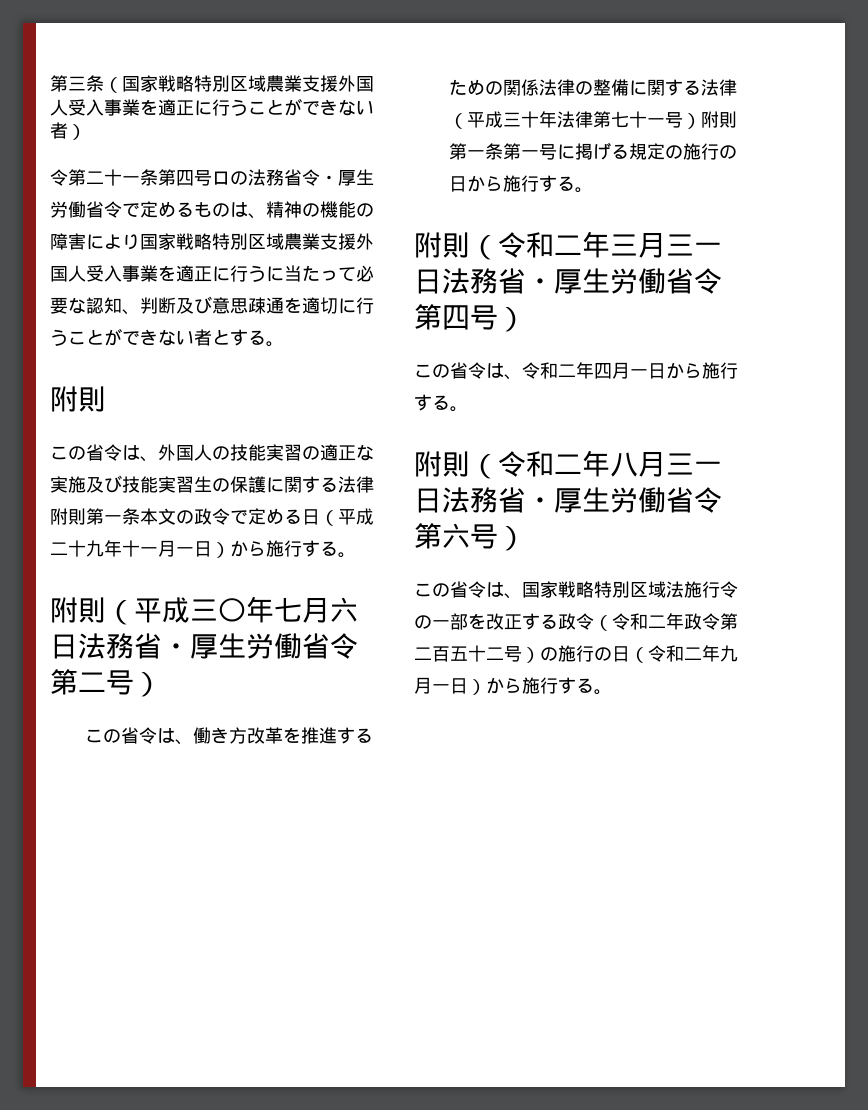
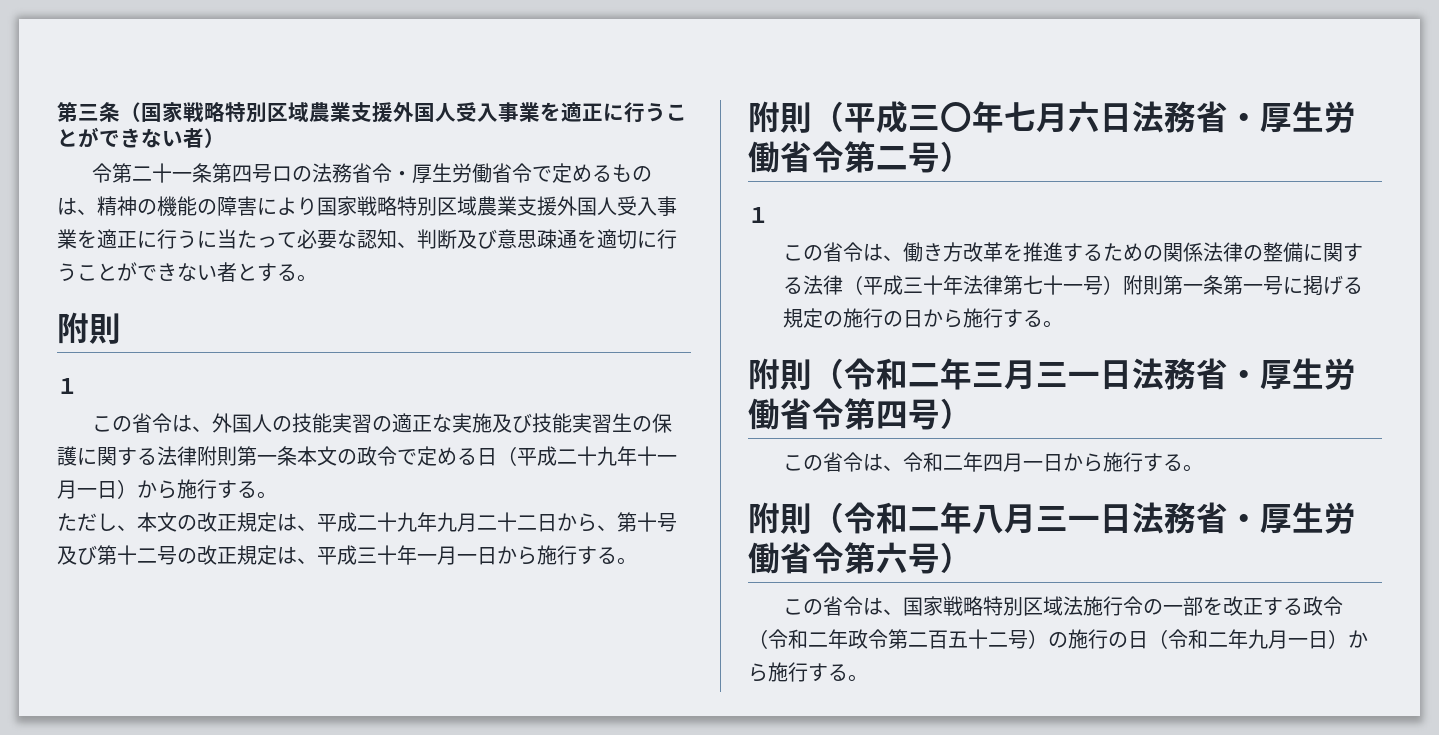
(106, 399) none -> [57,378,78,394] // １
(356, 555) none -> [57,512,677,532] [57,545,637,565] // ただし、本文の改正規定は、平成二十九年九月二十二日から、第十号及び第十二号の改正規定は、平成三十年一月一日から施行する。
(162, 684) none -> [748,207,769,223] // １

